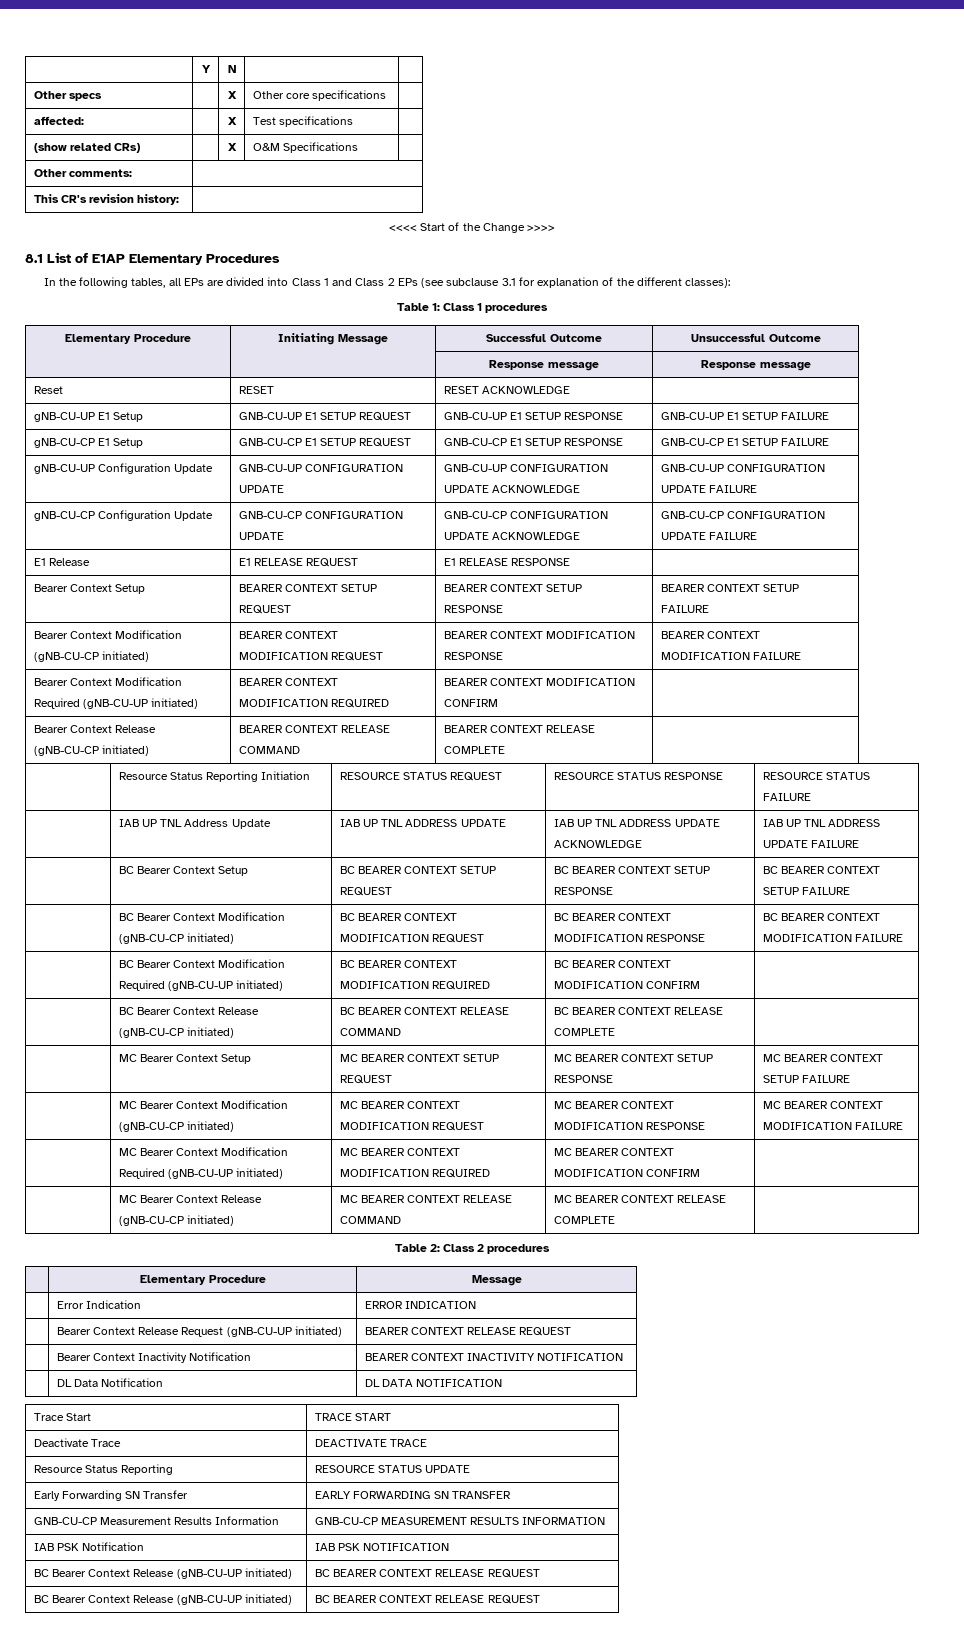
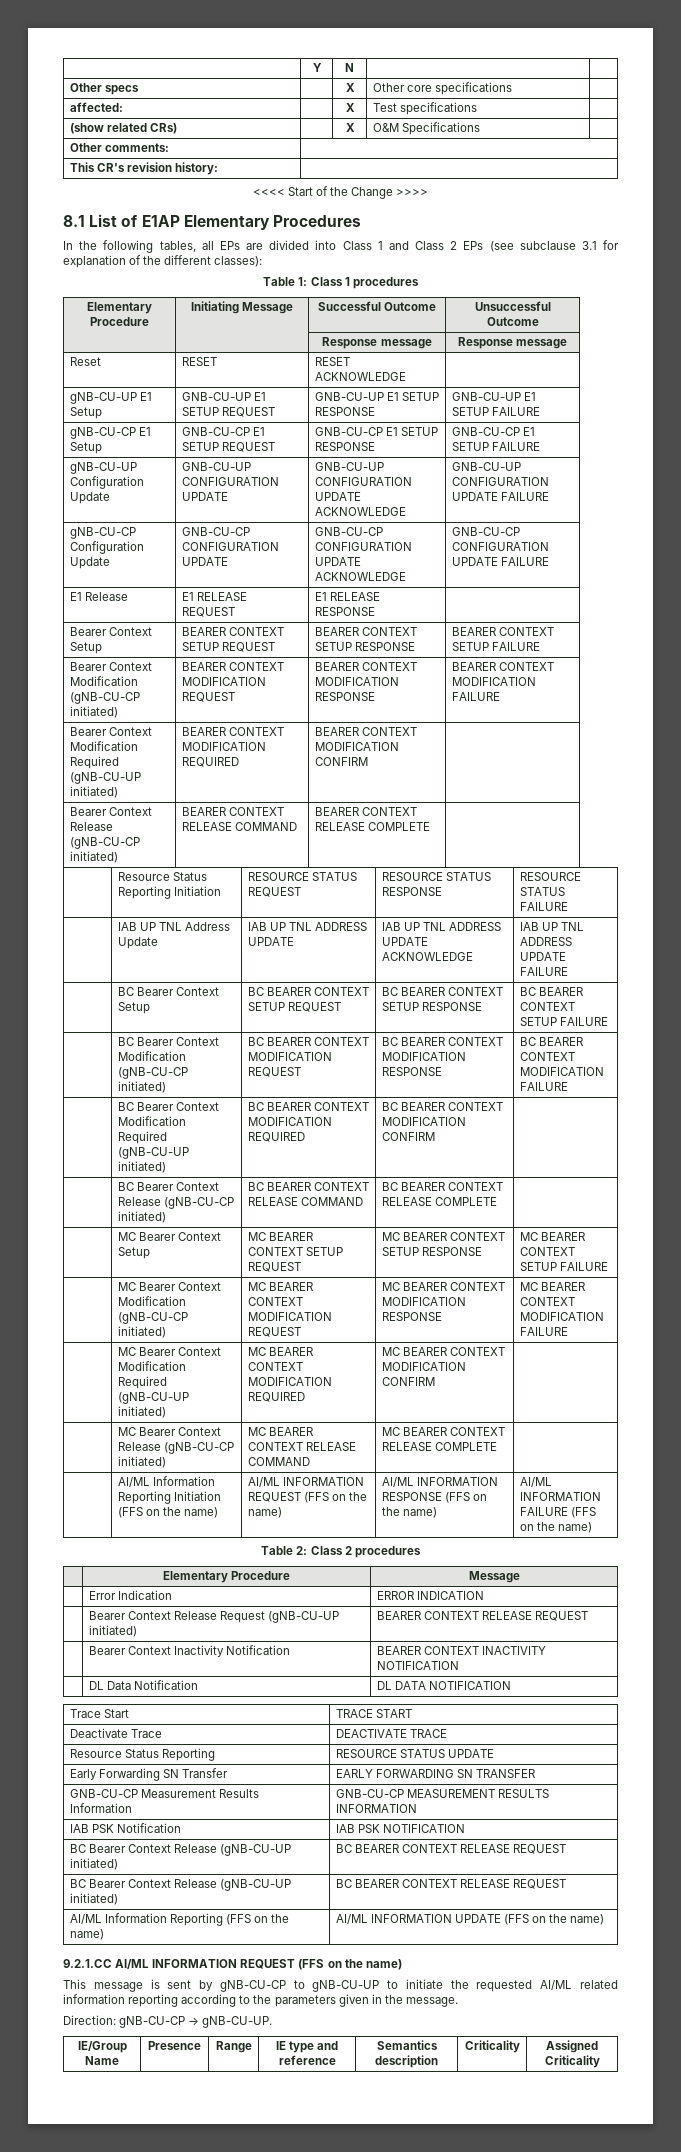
(615, 1220) none -> [117,1476,215,1488] [117,1491,221,1504] [117,1507,219,1518] [247,1477,364,1488] [247,1492,368,1503] [247,1507,282,1518] [381,1477,498,1488] [381,1492,487,1503] [381,1507,437,1518] [519,1477,552,1488] [519,1492,601,1501] [519,1507,596,1518] [519,1522,592,1533] // | AI/ML Information Reporting Initiation (FFS on the name) | AI/ML INFORMATION REQUEST (FFS on the name) | AI/ML INFORMATION RESPONSE (FFS on the name) | AI/ML INFORMATION FAILURE (FFS on the name)
(540, 1599) none -> [69,1913,290,1926] [69,1929,104,1940] [335,1914,605,1925] [63,1959,402,1970] [63,1979,618,1992] [63,1994,458,2007] [63,2015,273,2028] [77,2041,127,2053] [85,2056,119,2065] [148,2041,201,2050] [215,2041,252,2053] [275,2041,339,2053] [278,2055,336,2065] [376,2040,438,2050] [375,2055,438,2068] [464,2040,520,2053] [546,2040,598,2053] [544,2055,600,2068] // AI/ML Information Reporting (FFS on the name) | AI/ML INFORMATION UPDATE (FFS on the name) // 9.2.1.CC AI/ML INFORMATION REQUEST (FFS on the name) // This message is sent by gNB-CU-CP to gNB-CU-UP to initiate the requested AI/ML related information reporting according to the parameters given in the message. // Direction: gNB-CU-CP → gNB-CU-UP. // IE/Group Name | Presence | Range | IE type and reference | Semantics description | Criticality | Assigned Criticality

